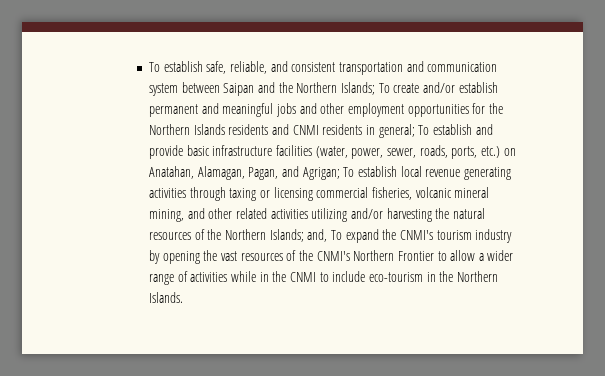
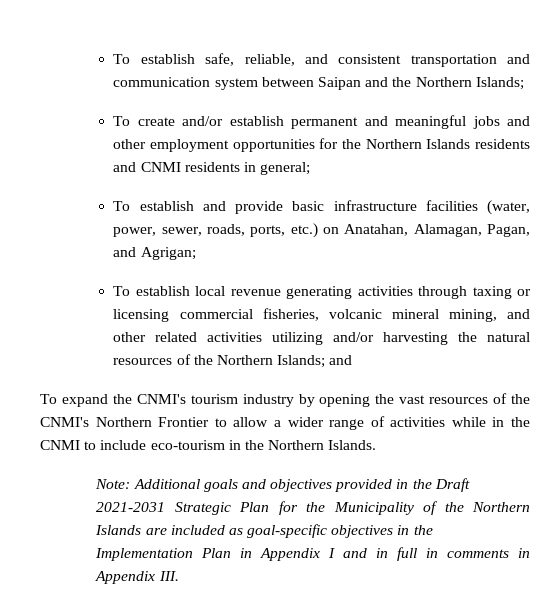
(375, 88) none -> (524, 83) //
(415, 131) none -> (311, 168) //
(340, 173) none -> (196, 253) //
[307,229,328,242] and, -> [329,355,353,365] and //
(184, 297) none -> [95,478,470,492] [96,501,530,515] [95,524,433,538] [95,547,530,561] [95,571,179,584] // Note: Additional goals and objectives provided in the Draft 2021-2031 Strategic Plan for the Municipality of the Northern Islands are included as goal-specific objectives in the Implementation Plan in Appendix I and in full in comments in Appendix III.

